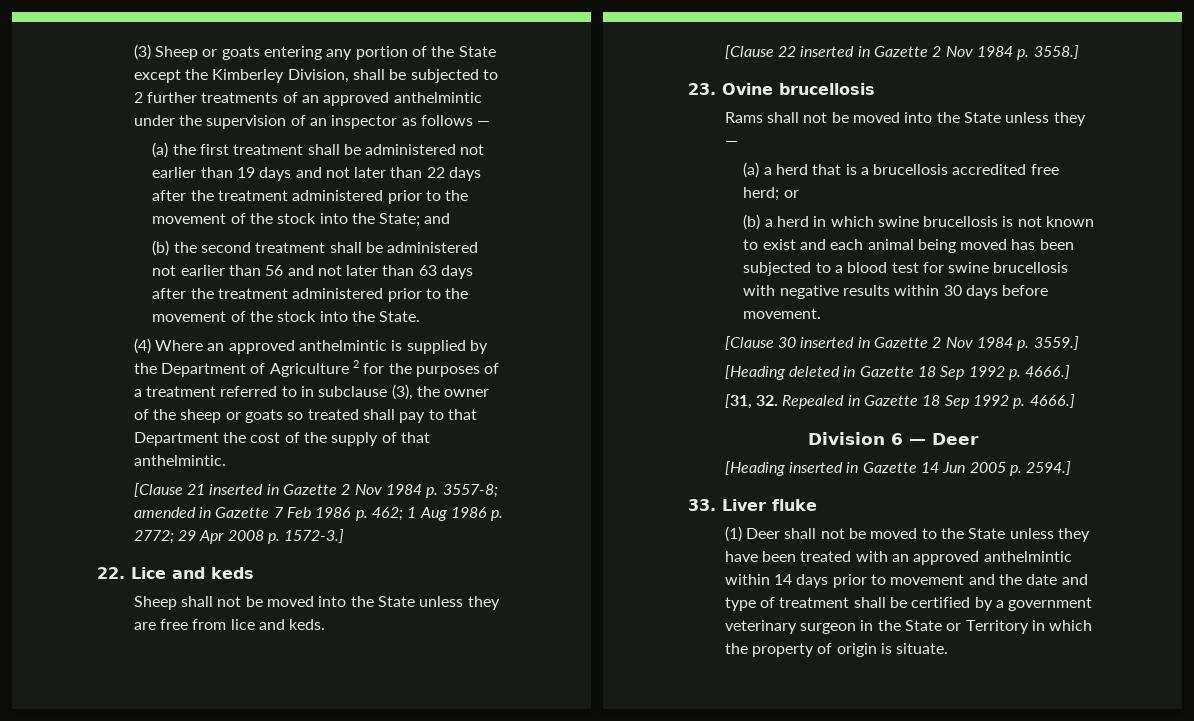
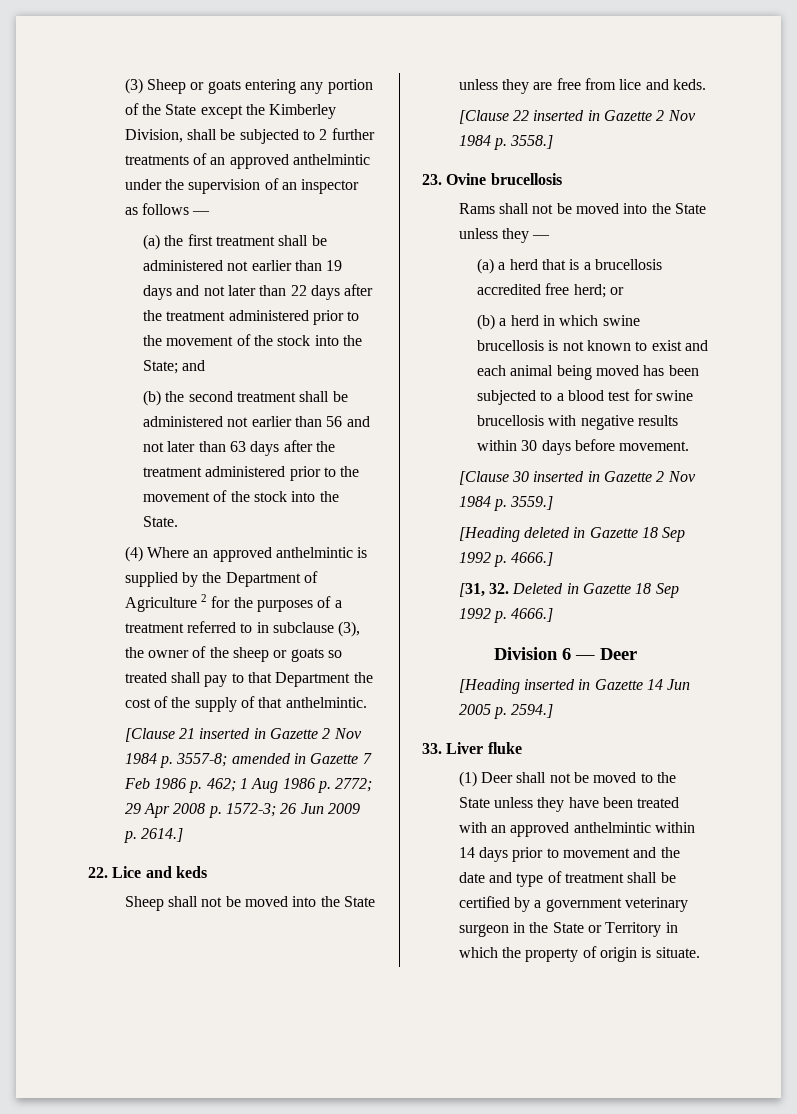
[284,529,345,543] 1572-3.] -> [225,803,360,817] [123,828,183,843] 1572-3; 26 Jun 2009 p. 2614.]
[782,395,845,409] Repealed -> [512,583,564,594] Deleted

